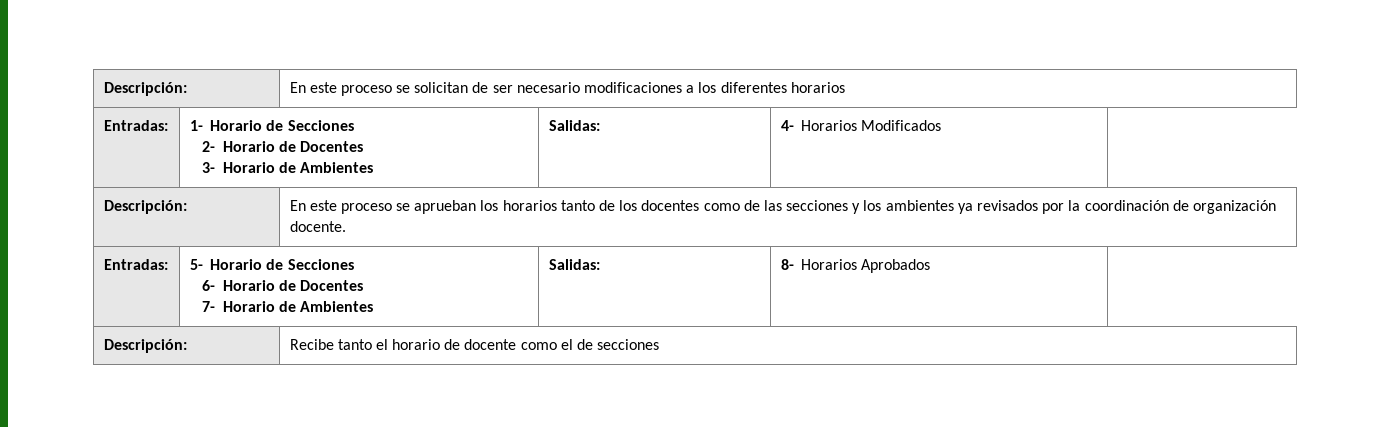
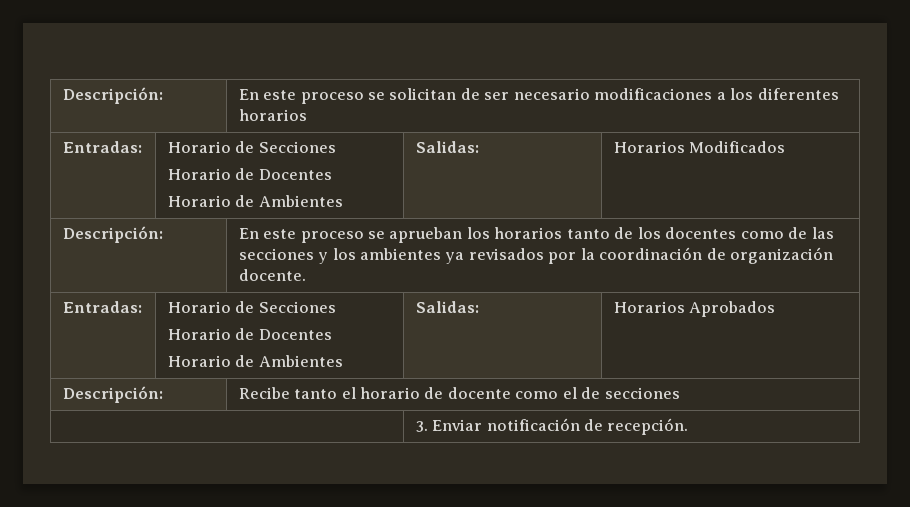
[189,120,354,131] [202,141,364,152] [202,162,374,173] [548,120,600,131] [780,120,794,131] 1- Horario de Secciones // 2- Horario de Docentes // 3- Horario de Ambientes | Salidas: | 4- -> [167,141,336,153] [167,168,332,180] [167,195,343,207] [415,141,479,153] Horario de Secciones // Horario de Docentes // Horario de Ambientes | Salidas: |
[189,259,354,270] [202,280,364,291] [202,301,374,312] [548,259,600,270] [780,259,794,270] 5- Horario de Secciones // 6- Horario de Docentes // 7- Horario de Ambientes | Salidas: | 8- -> [167,301,336,313] [167,328,332,340] [167,355,343,367] [415,301,479,313] Horario de Secciones // Horario de Docentes // Horario de Ambientes | Salidas: |
(660, 344) none -> [415,418,689,435] // | 3. Enviar notificación de recepción.

